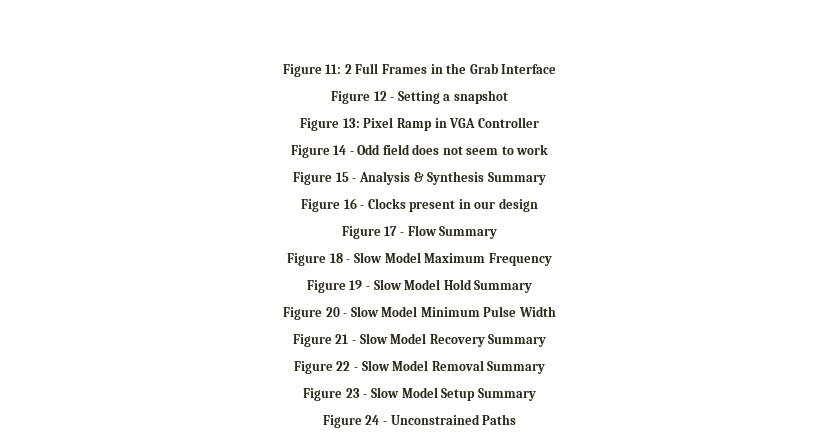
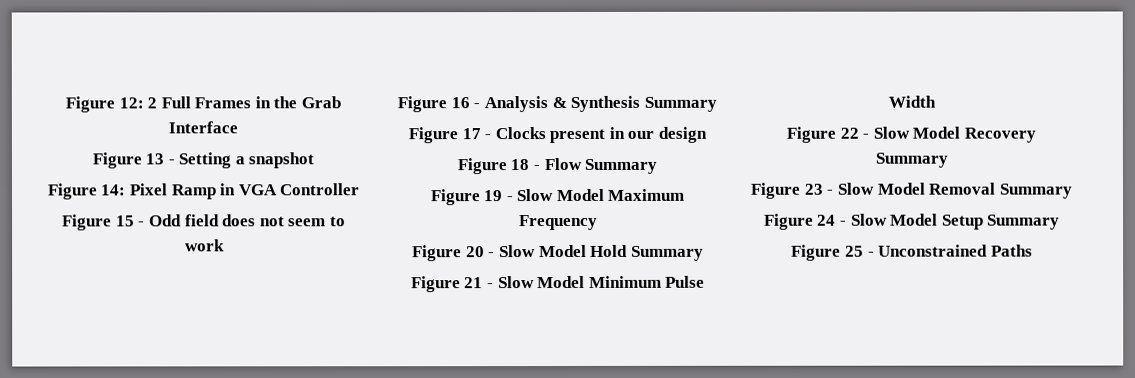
[282,64,342,77] Figure 11: -> [64,96,144,113] Figure 12:
[373,91,387,101] 12 -> [145,153,165,165] 13
[342,118,360,128] 13: -> [100,184,127,196] 14:
[333,145,347,155] 14 -> [115,215,135,227] 15
[335,172,349,182] 15 -> [450,97,470,109] 16
[343,198,357,209] 16 -> [461,128,481,140] 17
[384,226,398,236] 17 -> [510,159,530,171] 18
[329,253,343,263] 18 -> [484,190,504,202] 19
[349,280,363,290] 19 -> [465,246,485,258] 20
[325,307,340,317] 20 -> [464,277,484,289] 21
[335,334,349,344] 21 -> [839,127,859,139] 22
[336,361,351,371] 22 -> [803,183,824,195] 23
[345,388,360,398] 23 -> [817,214,837,226] 24
[365,415,380,425] 24 -> [844,245,864,257] 25

